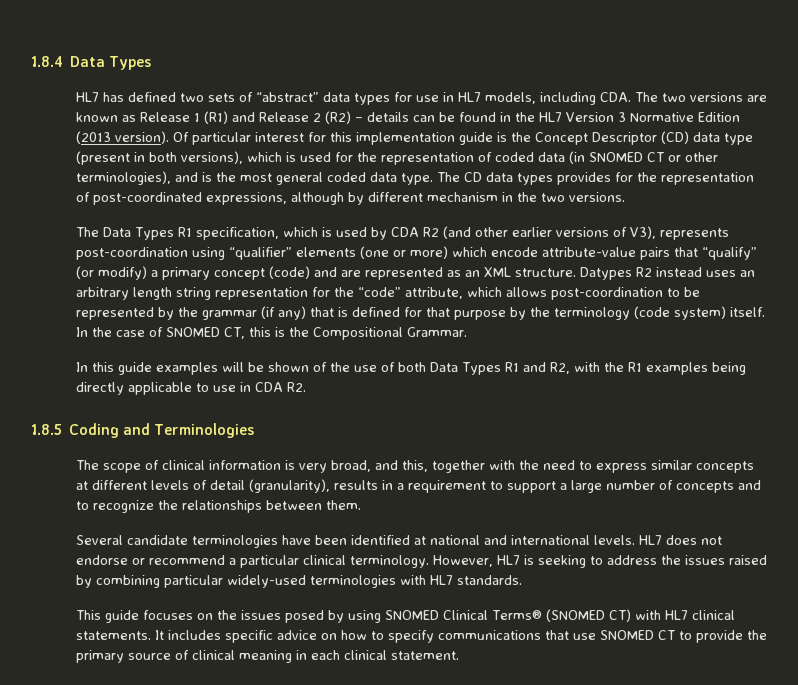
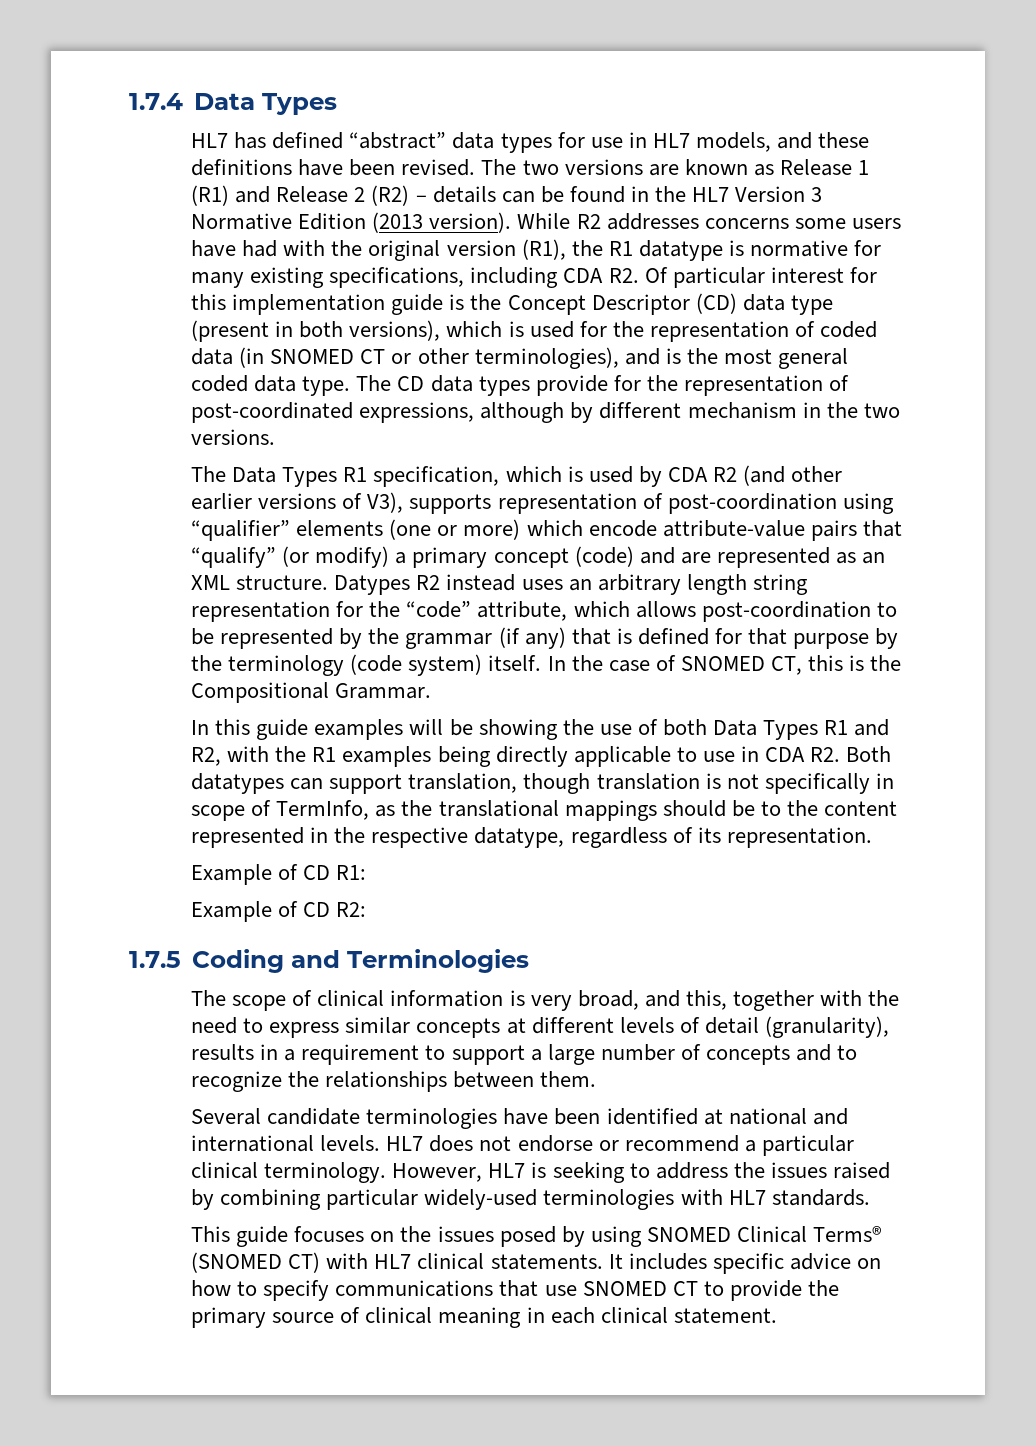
[31,56,63,67] 1.8.4 -> [129,93,183,110] 1.7.4
[179,92,253,102] two sets of -> (344, 140) none
[539,92,631,105] including CDA. -> [776,132,870,149] [191,159,476,176] and these definitions have been revised.
(169, 137) none -> [517,213,901,230] [191,239,882,261] [191,267,639,288] While R2 addresses concerns some users have had with the original version (R1), the R1 datatype is normative for many existing specifications, including CDA R2.
[556,172,611,185] provides -> [535,375,608,396] provide
[659,228,729,240] represents -> [409,493,663,514] supports representation of
[267,362,327,372] shown of -> [478,719,558,740] showing
[31,424,62,435] // 1.8.5 -> [846,746,892,762] [191,773,894,794] [191,800,897,821] [191,827,872,848] [191,864,367,885] [191,901,367,922] [129,951,181,968] Both datatypes can support translation, though translation is not specifically in scope of TermInfo, as the translational mappings should be to the content represented in the respective datatype, regardless of its representation. // Example of CD R1: // Example of CD R2: // 1.7.5

